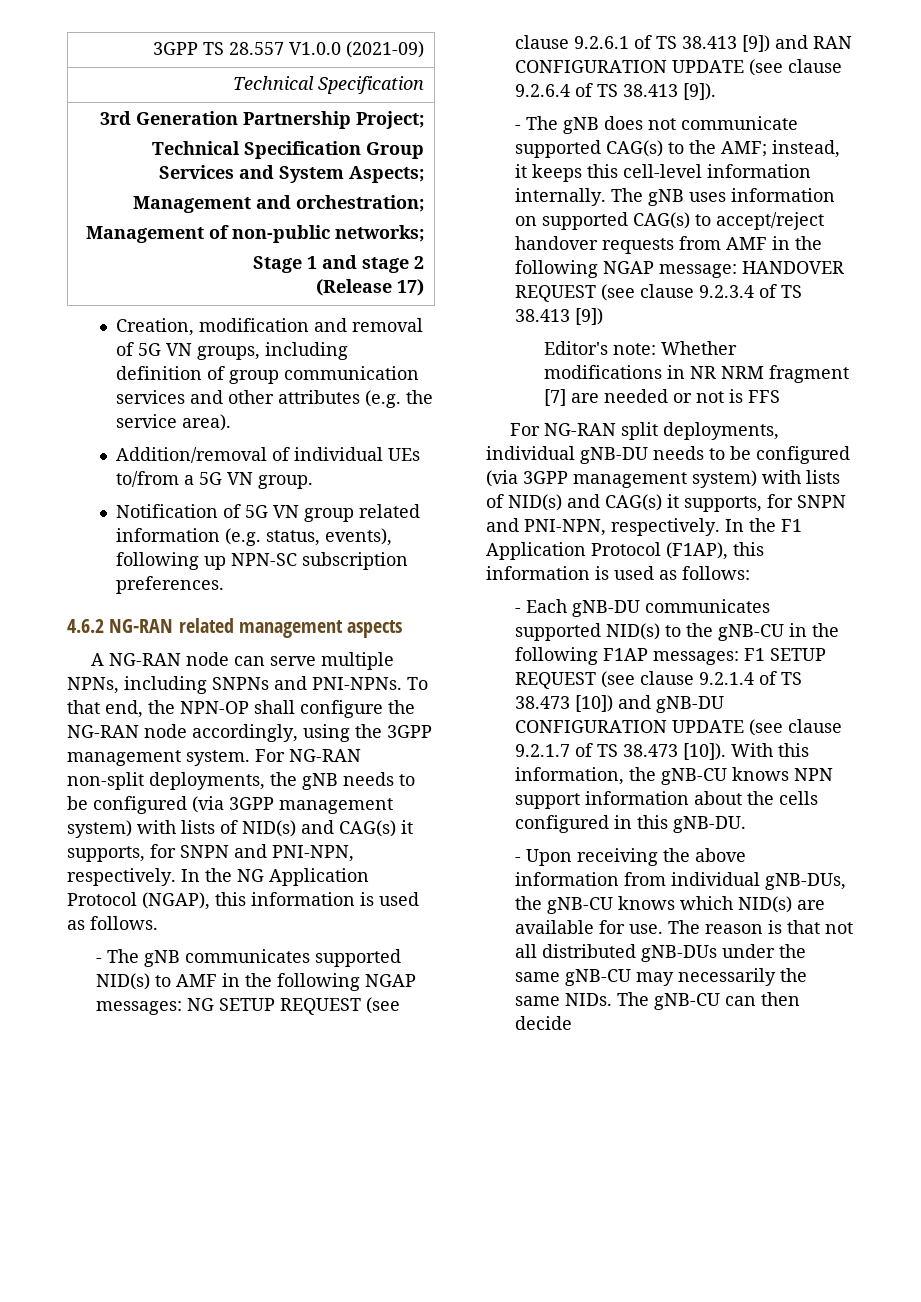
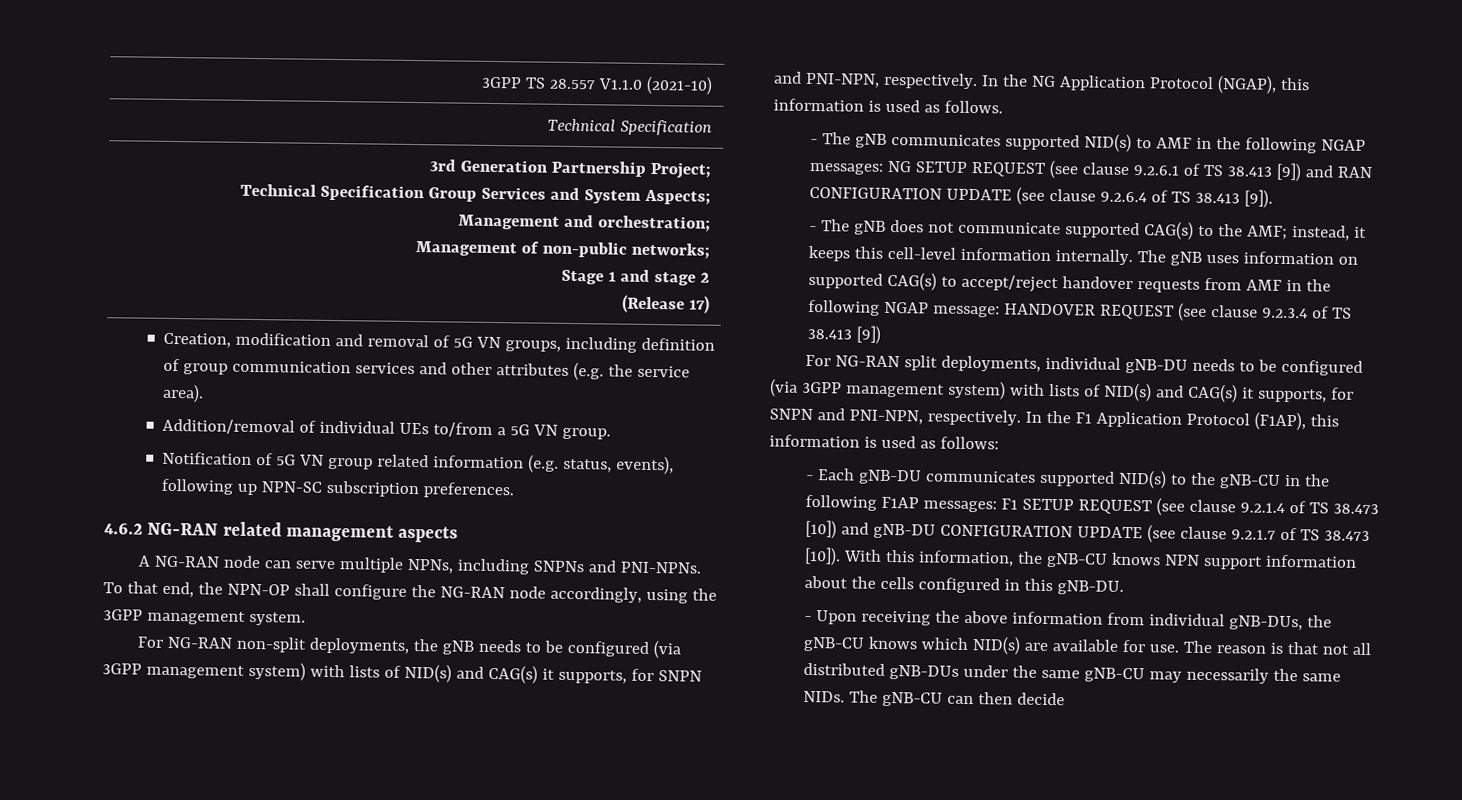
[289,41,425,58] V1.0.0 (2021-09) -> [597,75,713,95] V1.1.0 (2021-10)
(250, 758) none -> (306, 618) //
[544,341,738,355] [544,365,850,383] [544,389,781,406] // Editor's note: Whether modifications in NR NRM fragment [7] are needed or not is FFS -> (881, 334) none

